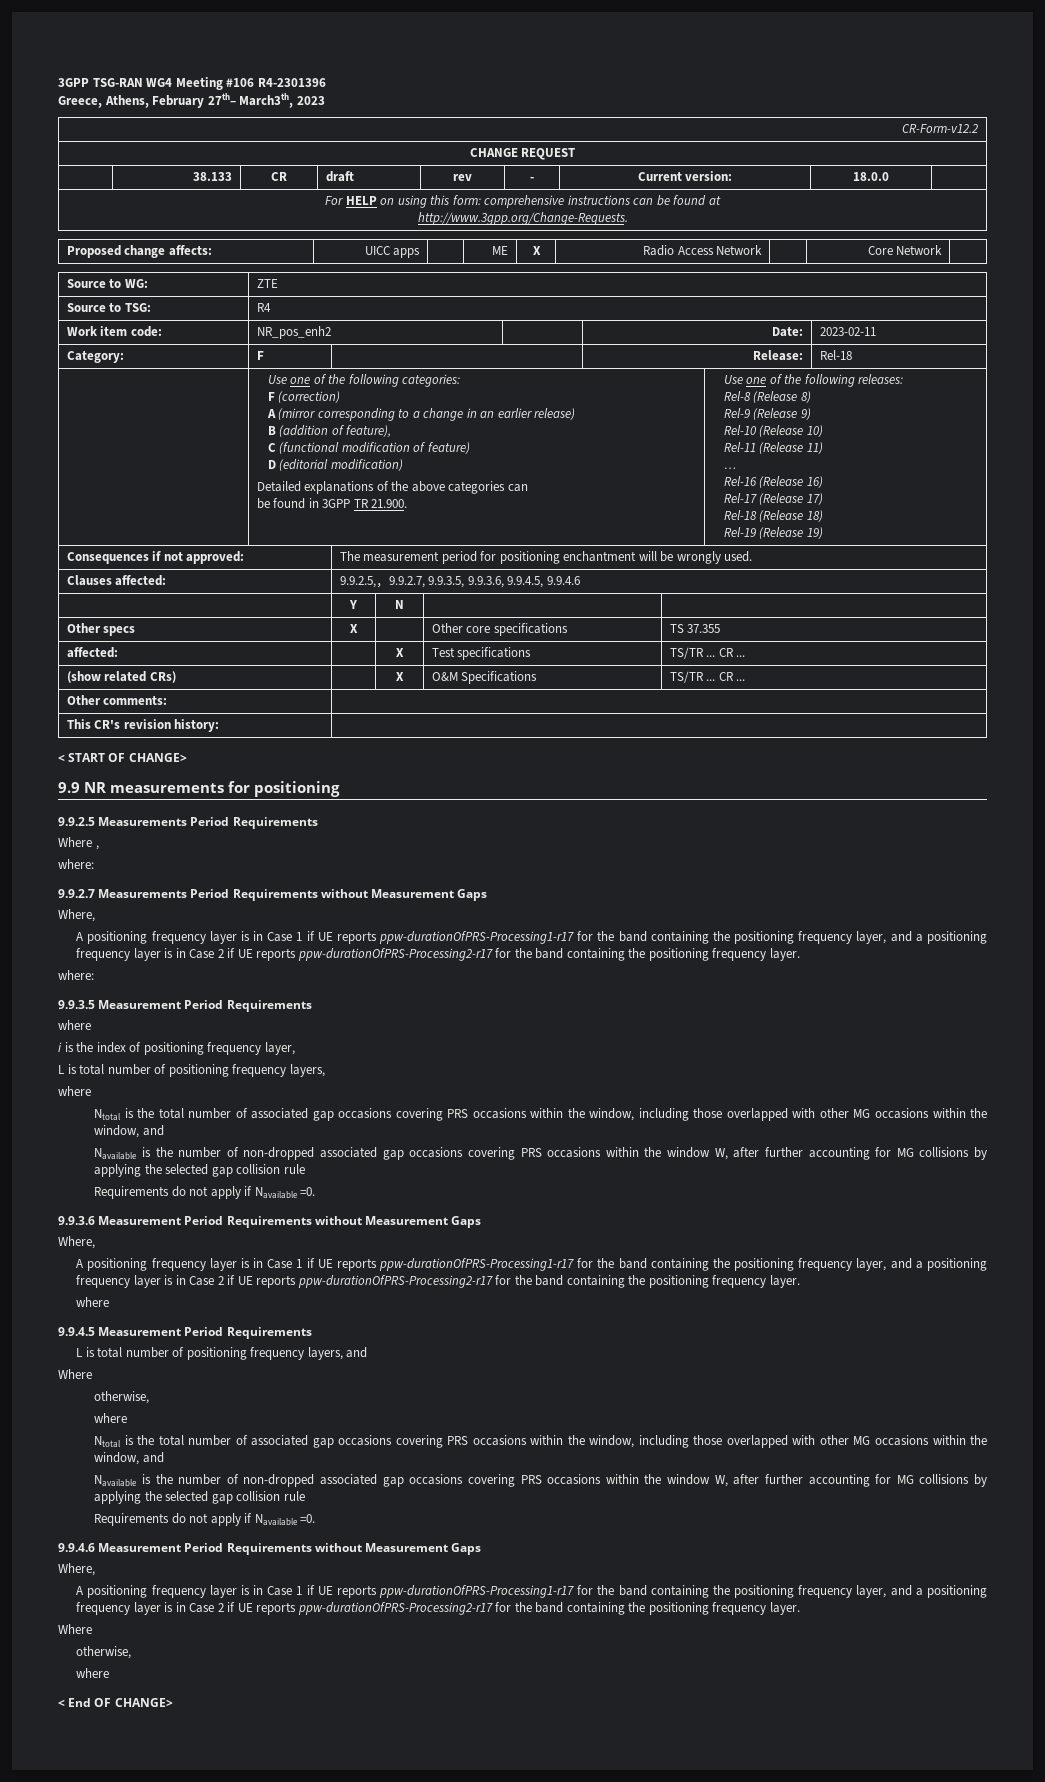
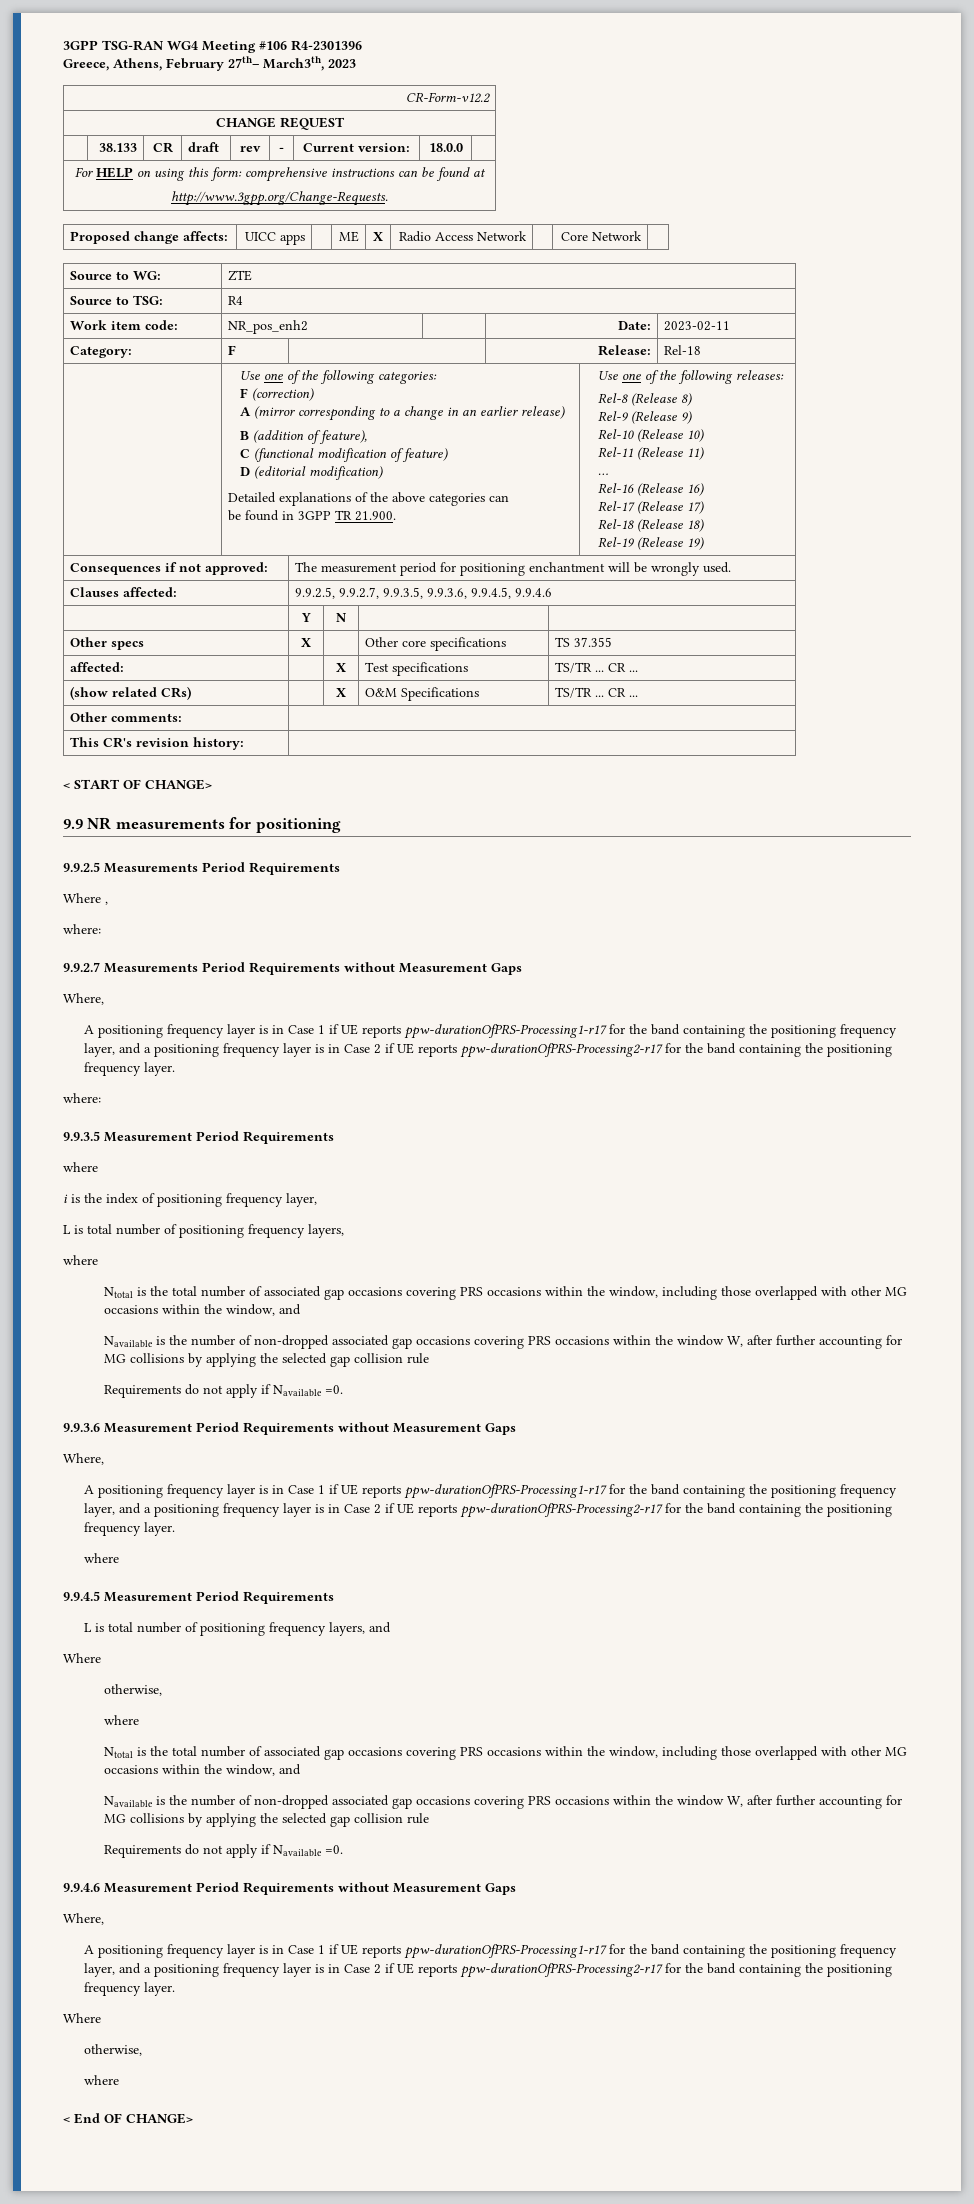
[375,583,389,588] ， -> (335, 593) none

